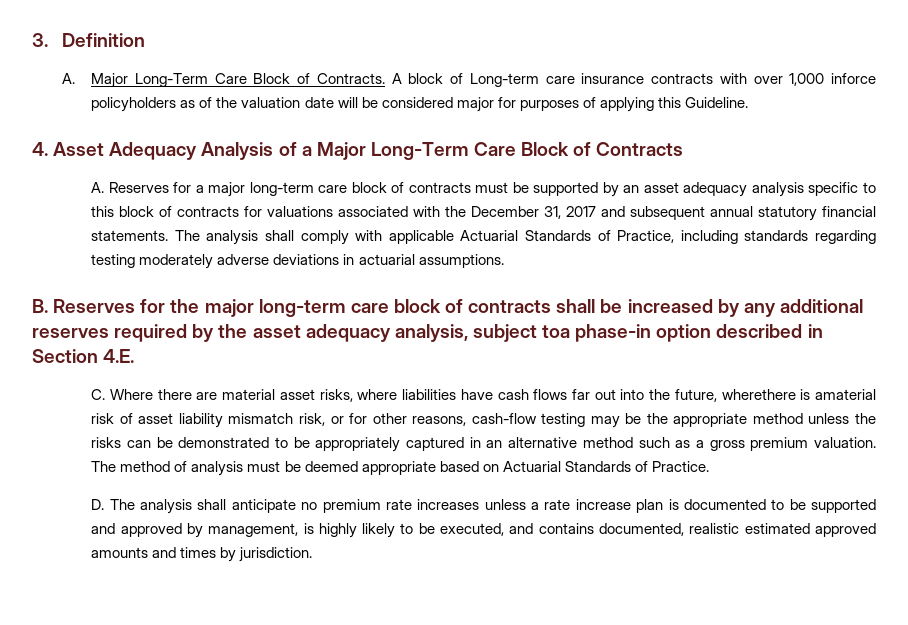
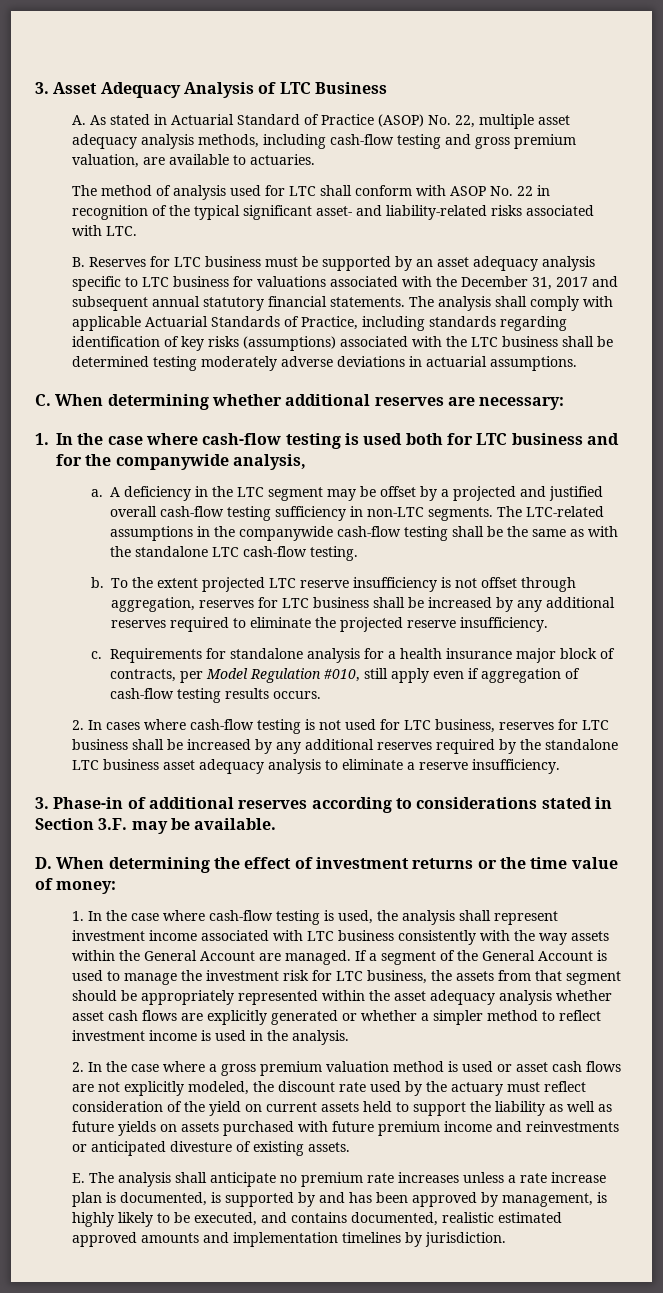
[32,33,145,47] [61,73,877,88] [91,97,749,112] [32,142,684,160] [91,182,471,197] 3. Definition // A. Major Long-Term Care Block of Contracts. A block of Long-term care insurance contracts with over 1,000 inforce policyholders as of the valuation date will be considered major for purposes of applying this Guideline. // 4. Asset Adequacy Analysis of a Major Long-Term Care Block of Contracts // A. Reserves for a major long-term care block of contracts -> [35,82,387,98] [72,114,571,129] [72,134,577,149] [72,154,316,168] [72,185,551,200] [72,205,595,220] [72,225,138,236] [72,256,262,267] 3. Asset Adequacy Analysis of LTC Business // A. As stated in Actuarial Standard of Practice (ASOP) No. 22, multiple asset adequacy analysis methods, including cash-flow testing and gross premium valuation, are available to actuaries. // The method of analysis used for LTC shall conform with ASOP No. 22 in recognition of the typical significant asset- and liability-related risks associated with LTC. // B. Reserves for LTC business
[91,206,240,217] this block of contracts -> [142,276,230,287] LTC business
(877, 237) none -> [72,336,614,351] [72,356,150,367] identification of key risks (assumptions) associated with the LTC business shall be determined
[32,299,552,317] B. Reserves for the major long-term care block of contracts -> [35,394,565,410] [35,433,619,449] [56,454,306,470] [91,486,604,501] [110,506,605,521] [110,526,619,541] [110,546,359,561] [91,577,577,592] [111,597,616,612] [111,617,549,632] [91,648,615,663] [109,668,580,683] [109,688,321,703] [72,719,610,734] [72,739,129,750] C. When determining whether additional reserves are necessary: // 1. In the case where cash-flow testing is used both for LTC business and for the companywide analysis, // a. A deficiency in the LTC segment may be offset by a projected and justified overall cash-flow testing sufficiency in non-LTC segments. The LTC-related assumptions in the companywide cash-flow testing shall be the same as with the standalone LTC cash-flow testing. // b. To the extent projected LTC reserve insufficiency is not offset through aggregation, reserves for LTC business shall be increased by any additional reserves required to eliminate the projected reserve insufficiency. // c. Requirements for standalone analysis for a health insurance major block of contracts, per Model Regulation #010, still apply even if aggregation of cash-flow testing results occurs. // 2. In cases where cash-flow testing is not used for LTC business, reserves for LTC business
[252,324,823,342] [32,349,135,363] [91,389,876,402] [91,413,877,428] [91,437,876,452] [91,461,709,476] [91,499,105,510] asset adequacy analysis, subject toa phase-in option described in Section 4.E. // C. Where there are material asset risks, where liabilities have cash flows far out into the future, wherethere is amaterial risk of asset liability mismatch risk, or for other reasons, cash-flow testing may be the appropriate method unless the risks can be demonstrated to be appropriately captured in an alternative method such as a gross premium valuation. The method of analysis must be deemed appropriate based on Actuarial Standards of Practice. // D. -> [545,739,619,750] [72,759,561,774] [35,797,612,813] [35,818,277,834] [35,857,618,873] [35,878,117,894] [72,910,559,925] [72,930,610,945] [72,950,608,965] [72,970,622,985] [72,990,613,1005] [72,1010,602,1025] [72,1030,350,1045] [72,1061,622,1076] [72,1081,587,1096] [72,1101,613,1116] [72,1121,620,1136] [72,1141,351,1156] [72,1173,86,1183] standalone LTC business asset adequacy analysis to eliminate a reserve insufficiency. // 3. Phase-in of additional reserves according to considerations stated in Section 3.F. may be available. // D. When determining the effect of investment returns or the time value of money: // 1. In the case where cash-flow testing is used, the analysis shall represent investment income associated with LTC business consistently with the way assets within the General Account are managed. If a segment of the General Account is used to manage the investment risk for LTC business, the assets from that segment should be appropriately represented within the asset adequacy analysis whether asset cash flows are explicitly generated or whether a simpler method to reflect investment income is used in the analysis. // 2. In the case where a gross premium valuation method is used or asset cash flows are not explicitly modeled, the discount rate used by the actuary must reflect consideration of the yield on current assets held to support the liability as well as future yields on assets purchased with future premium income and reinvestments or anticipated divesture of existing assets. // E.
[683,499,876,513] [91,523,116,534] documented to be supported and -> [120,1192,409,1207] documented, is supported by and has been
[180,547,217,558] times -> [233,1232,402,1247] implementation timelines

